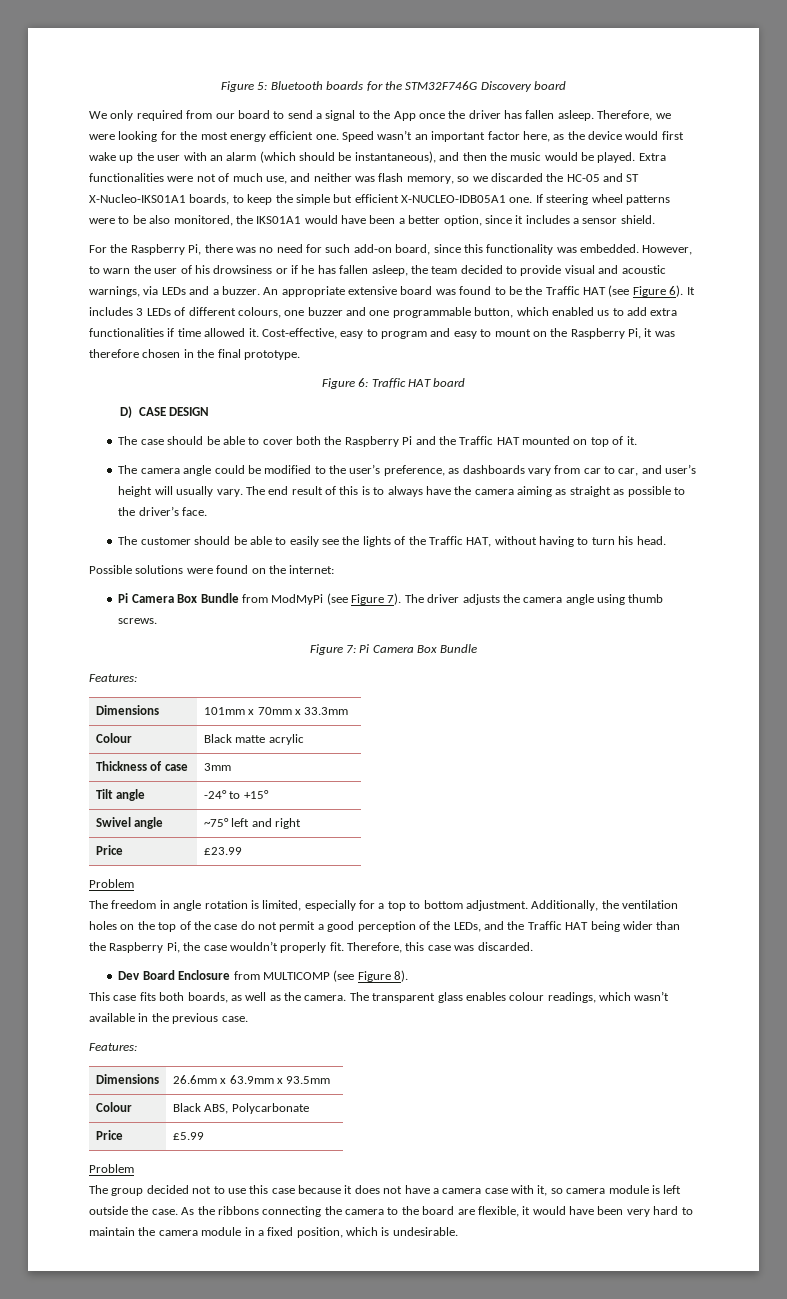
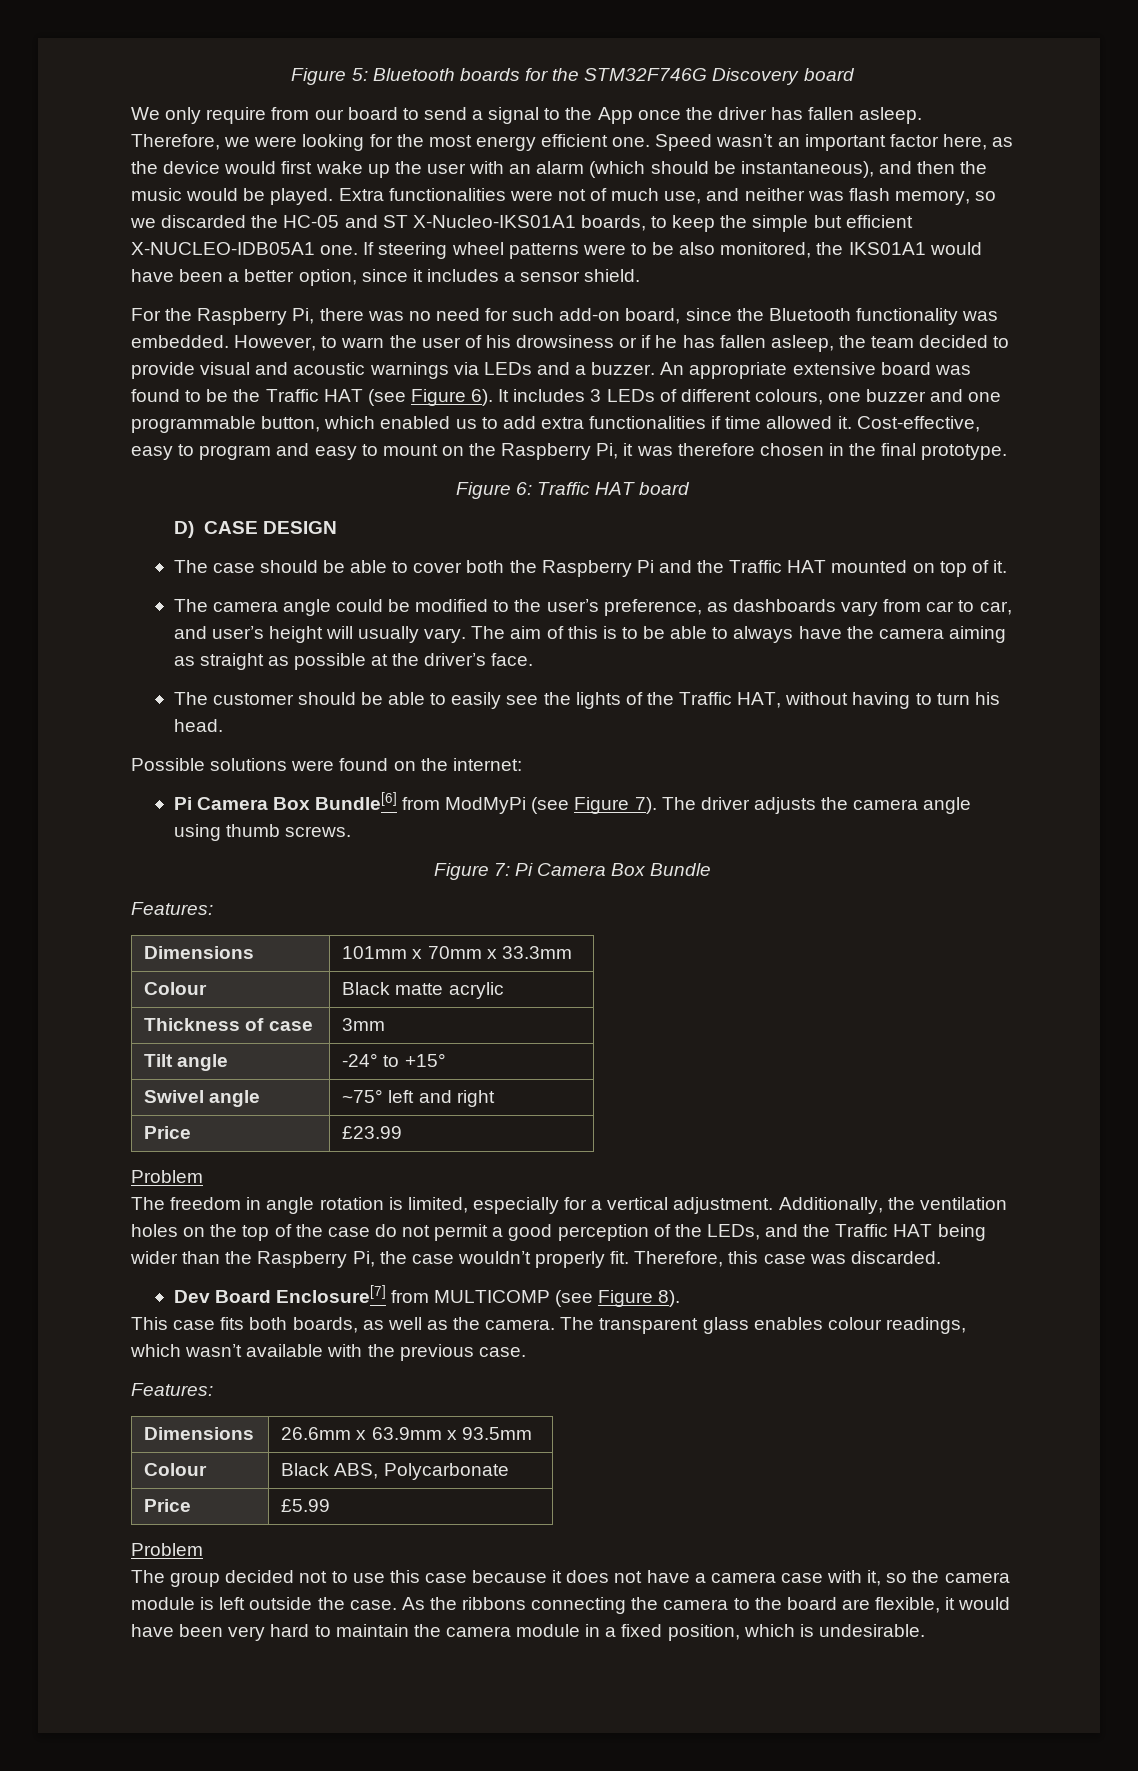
[136,110,183,121] required -> [206,107,267,124] require
[463,244,483,253] this -> [736,308,851,321] the Bluetooth
[89,286,140,297] warnings, -> [369,362,449,379] warnings
[268,486,323,495] end result -> [510,626,542,639] aim
(385, 491) none -> [643,626,729,639] be able to
[673,487,685,495] to -> [371,654,389,666] at
[200,593,239,603] Bundle -> [314,792,397,810] Bundle[6]
[387,900,463,911] top to bottom -> [607,1197,669,1210] vertical
[178,970,231,980] Enclosure -> [275,1285,386,1303] Enclosure[7]
[138,1013,149,1022] in -> [327,1344,363,1357] with
(563, 1191) none -> [912,1570,940,1583] the

